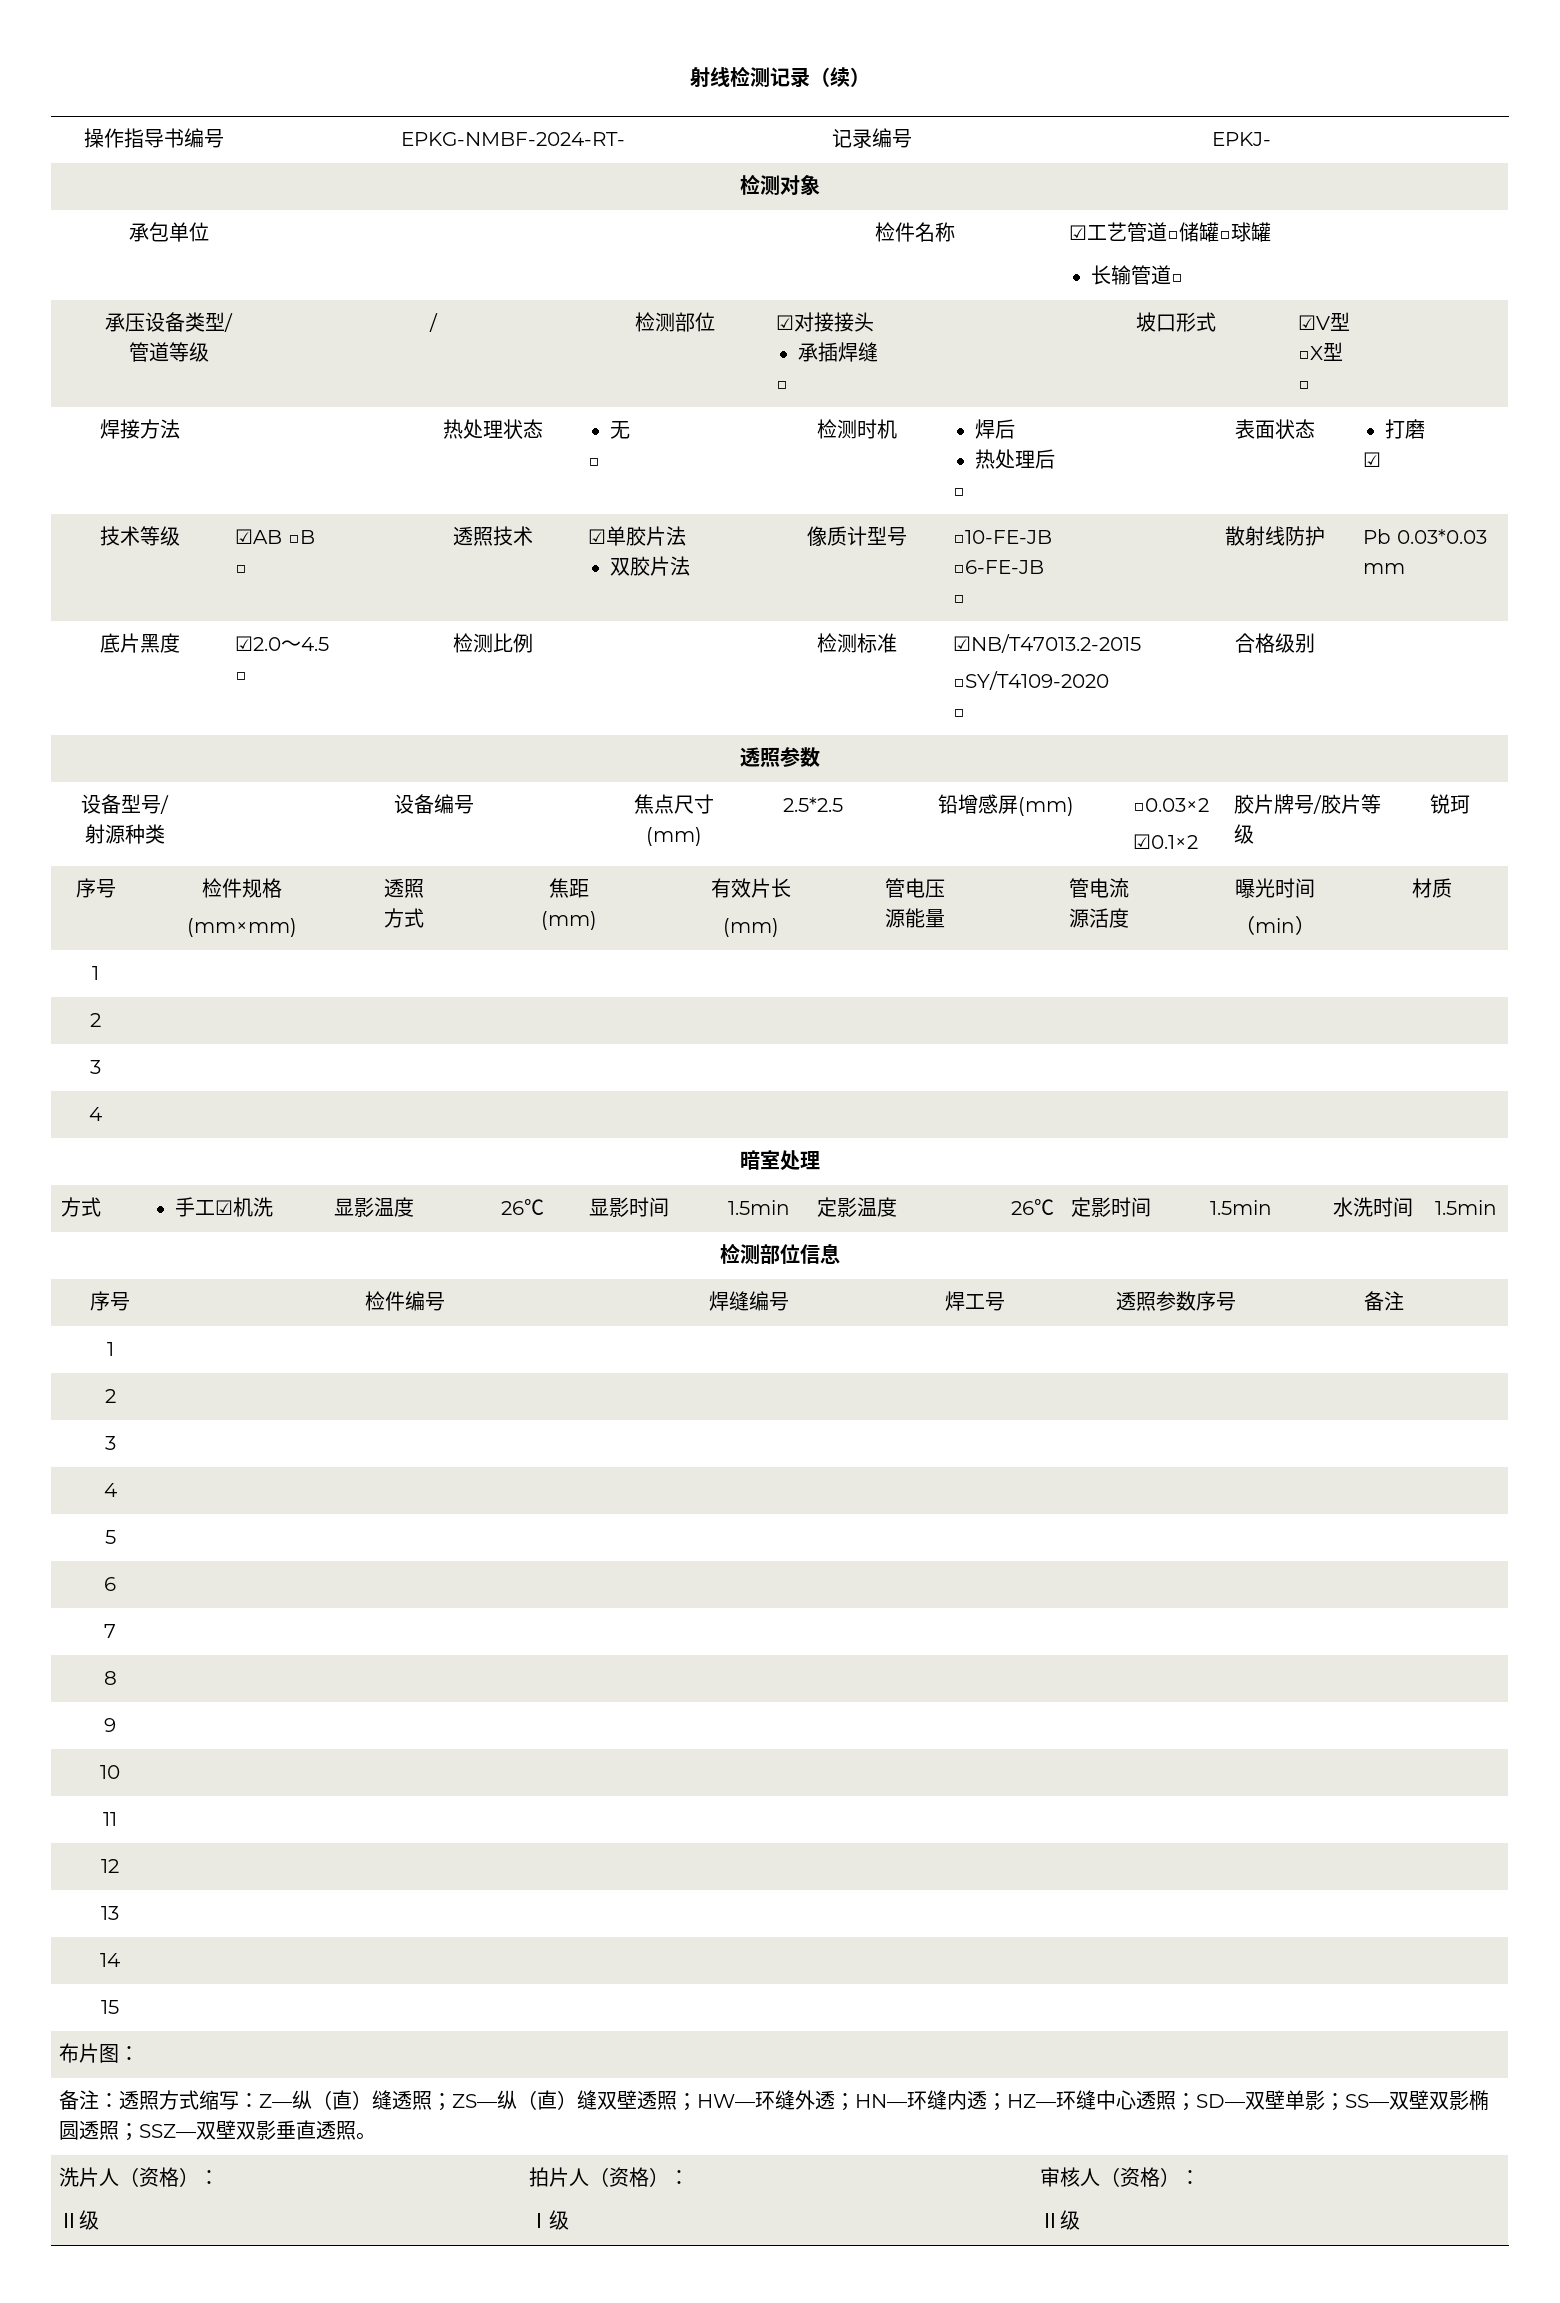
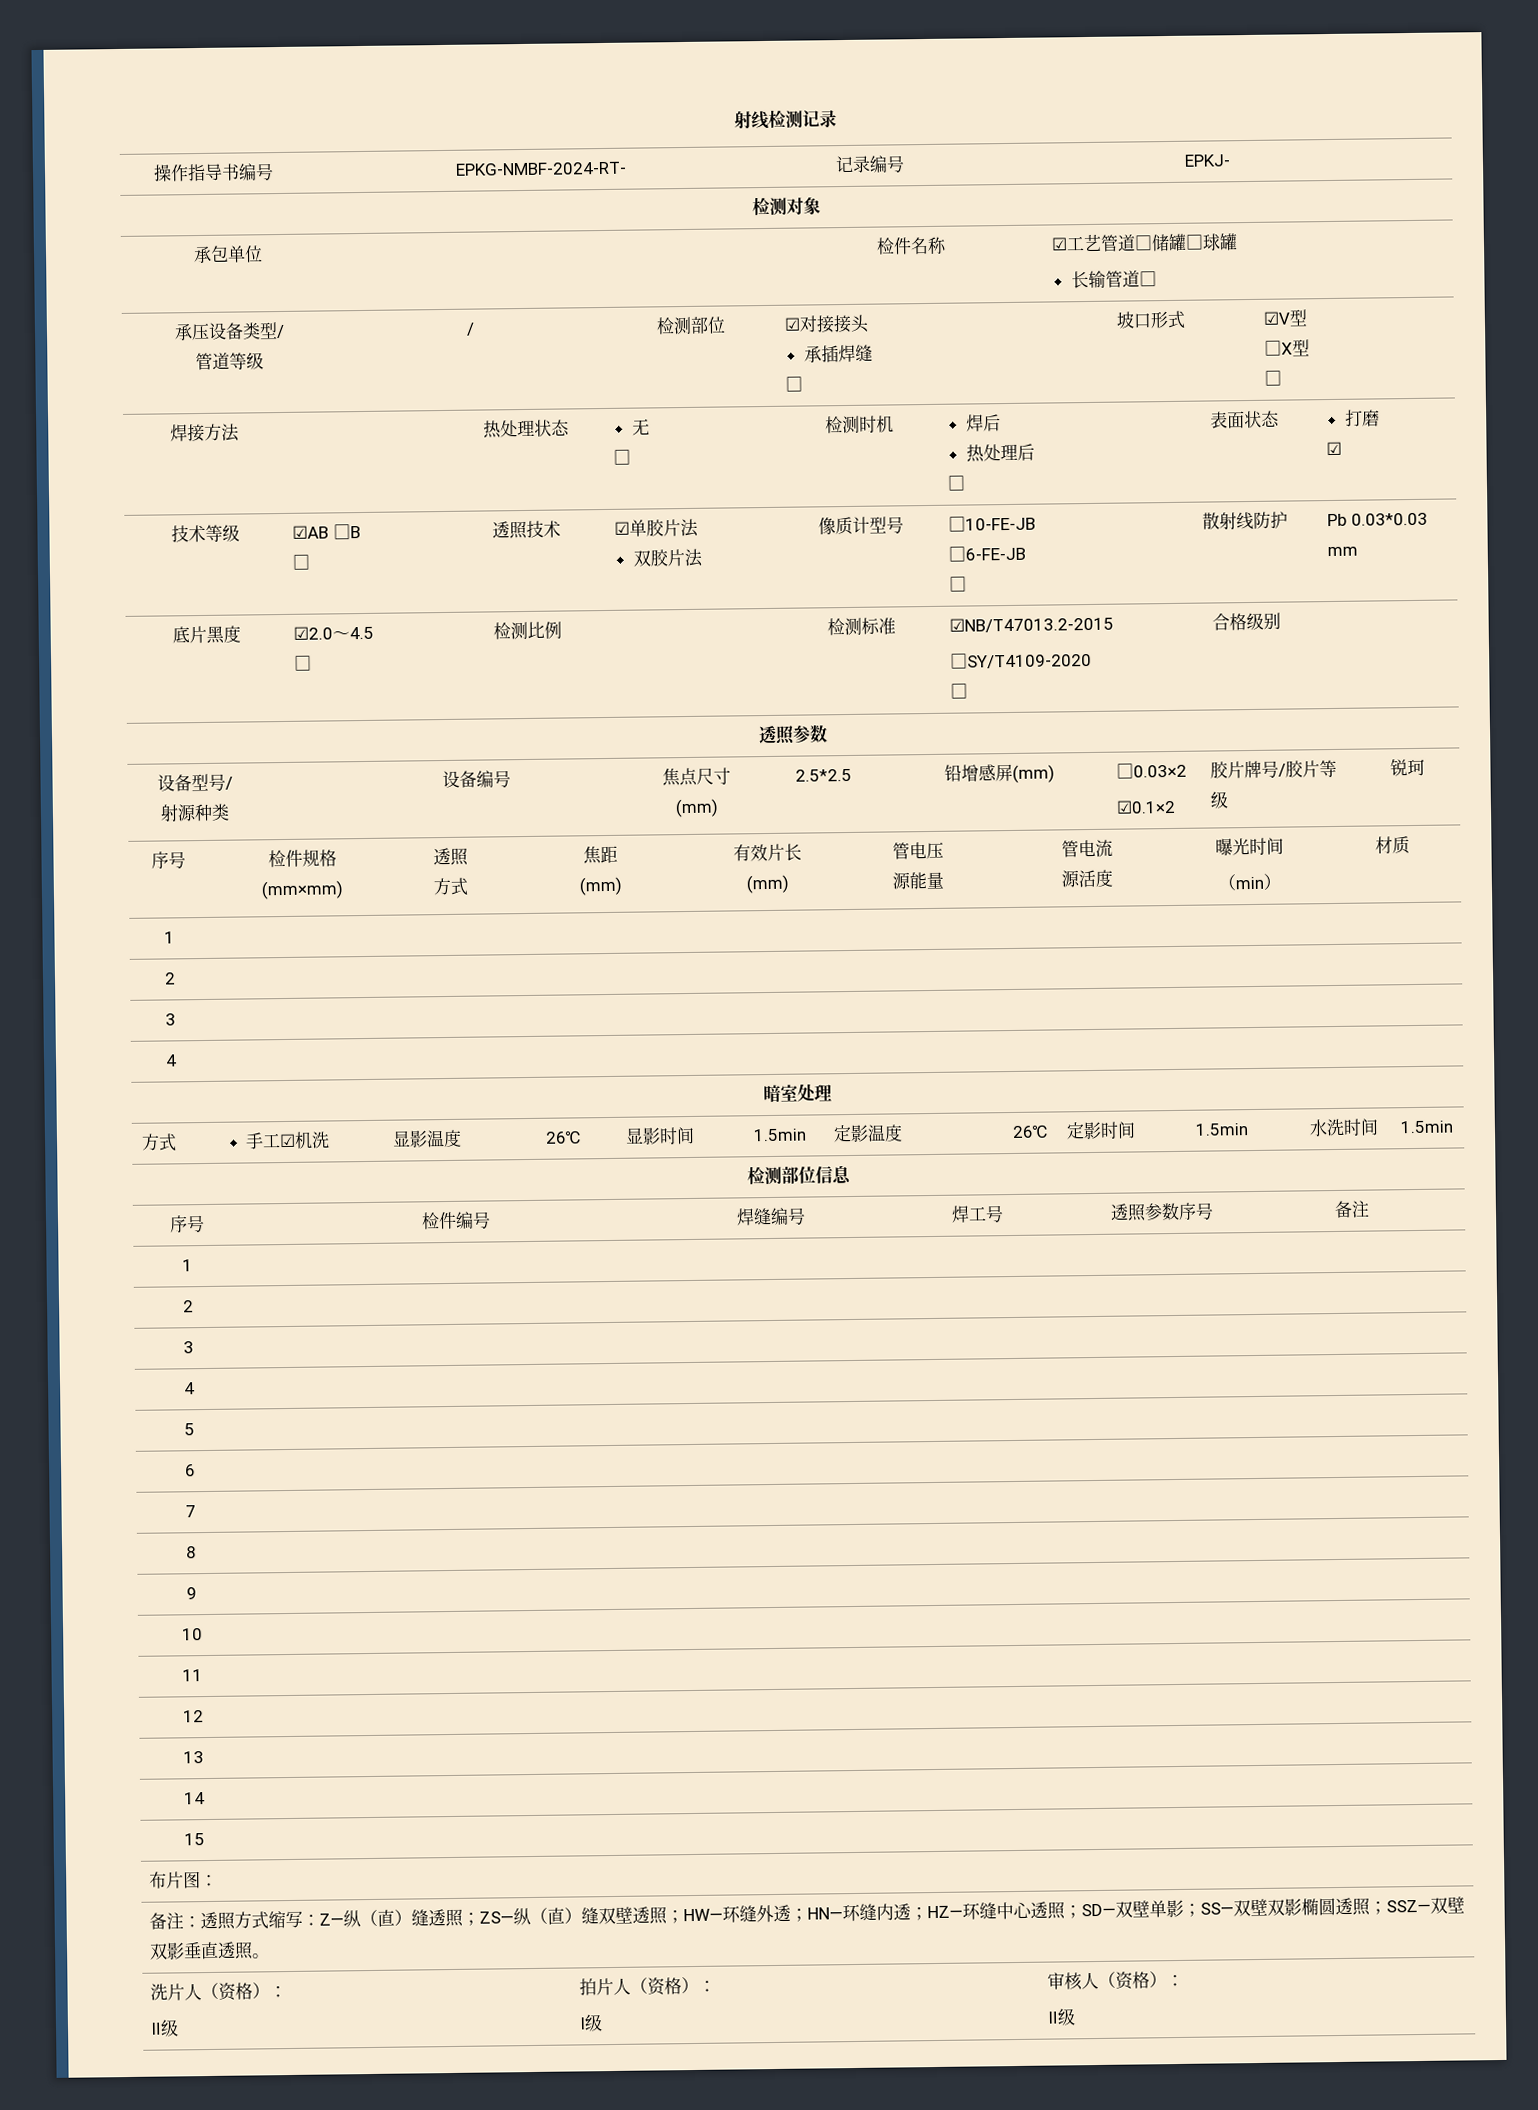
[810,67,870,87] （续） -> (837, 119) none

